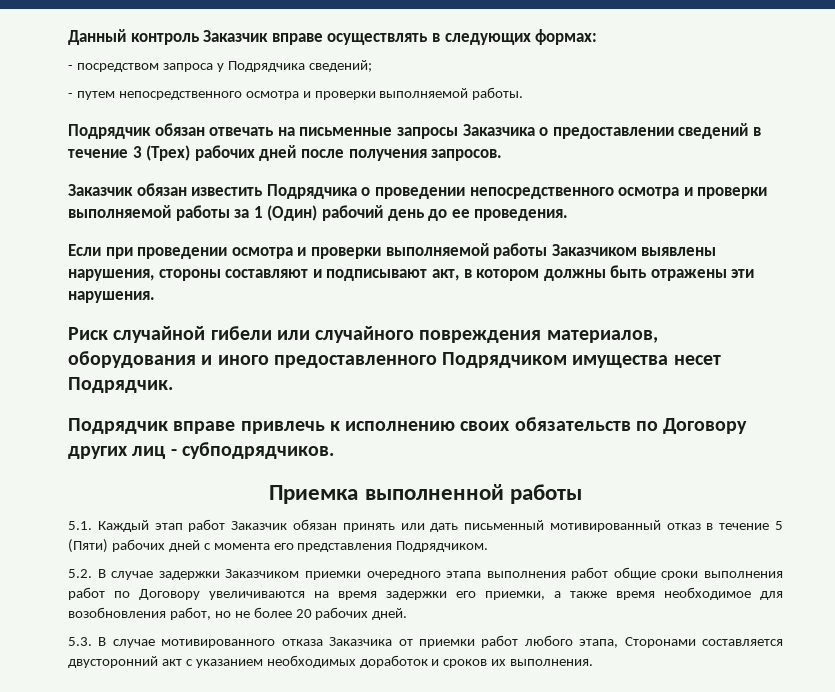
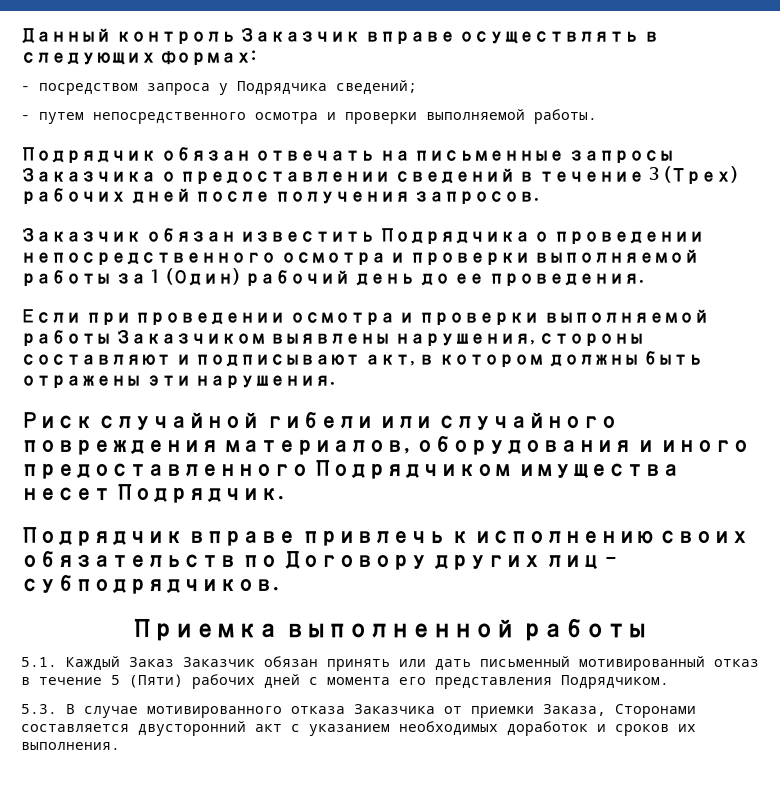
[154,519,226,532] этап работ -> [129,657,174,667] Заказ
[68,567,784,580] [68,587,783,600] [68,607,408,620] // 5.2. В случае задержки Заказчиком приемки очередного этапа выполнения работ общие сроки выполнения работ по Договору увеличиваются на время задержки его приемки, а также время необходимое для возобновления работ, но не более 20 рабочих дней. -> (669, 682) none
[481,635,619,648] работ любого этапа, -> [543,704,606,716] Заказа,

